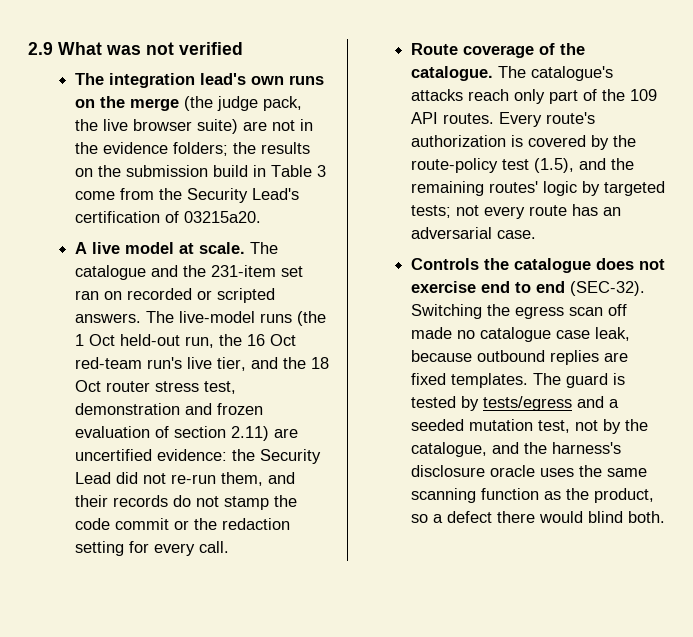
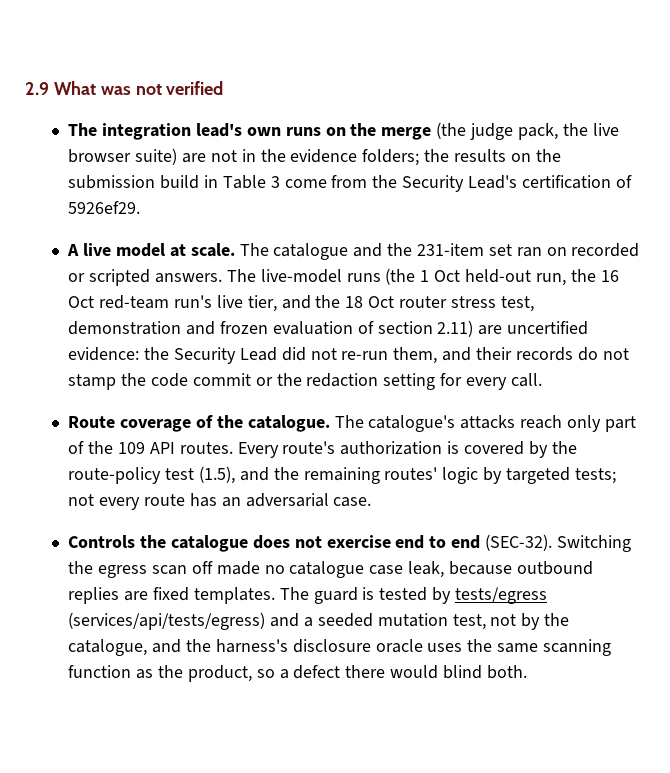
[183,211,261,223] 03215a20. -> [68,201,141,214] 5926ef29.
(572, 403) none -> [68,612,266,630] (services/api/tests/egress)

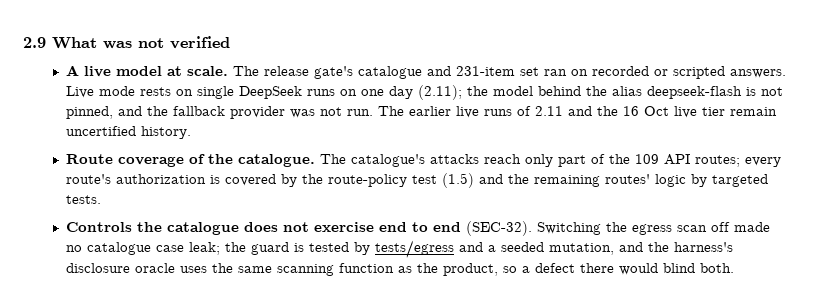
[68,122,619,140] [68,148,561,166] [68,175,632,192] [68,201,141,214] // The integration lead's own runs on the merge (the judge pack, the live browser suite) are not in the evidence folders; the results on the submission build in Table 3 come from the Security Lead's certification of 5926ef29. -> (230, 42) none
(269, 249) none -> [264,66,354,79] release gate's
[387,243,413,256] the -> (452, 71) none
[226,268,619,286] [68,295,534,312] [68,320,589,337] [68,347,629,364] [68,373,542,390] The live-model runs (the 1 Oct held-out run, the 16 Oct red-team run's live tier, and the 18 Oct router stress test, demonstration and frozen evaluation of section 2.11) are uncertified evidence: the Security Lead did not re-run them, and their records do not stamp the code commit or the redaction setting for every call. -> [66,85,784,100] [66,106,778,119] [66,126,192,139] Live mode rests on single DeepSeek runs on one day (2.11); the model behind the alias deepseek-flash is not pinned, and the fallback provider was not run. The earlier live runs of 2.11 and the 16 Oct live tier remain uncertified history.
[179,442,279,458] routes. Every -> [695,155,782,167] routes; every
[198,466,235,484] (1.5), -> [442,173,475,188] (1.5)
[574,468,616,484] [68,493,372,510] tests; not every route has an adversarial case. -> [66,195,102,204] tests.
[408,561,593,578] [68,587,309,604] leak, because outbound replies are fixed templates. The -> [189,242,247,255] leak; the
[68,612,266,630] (services/api/tests/egress) -> (455, 249) none
[377,613,570,630] [68,639,148,656] mutation test, not by the catalogue, -> [549,243,615,255] mutation,

